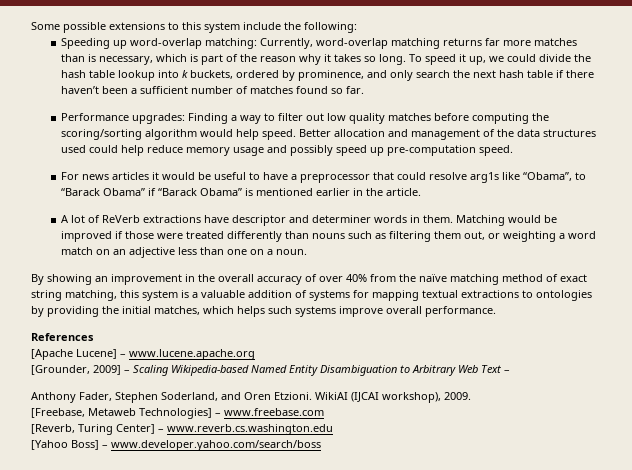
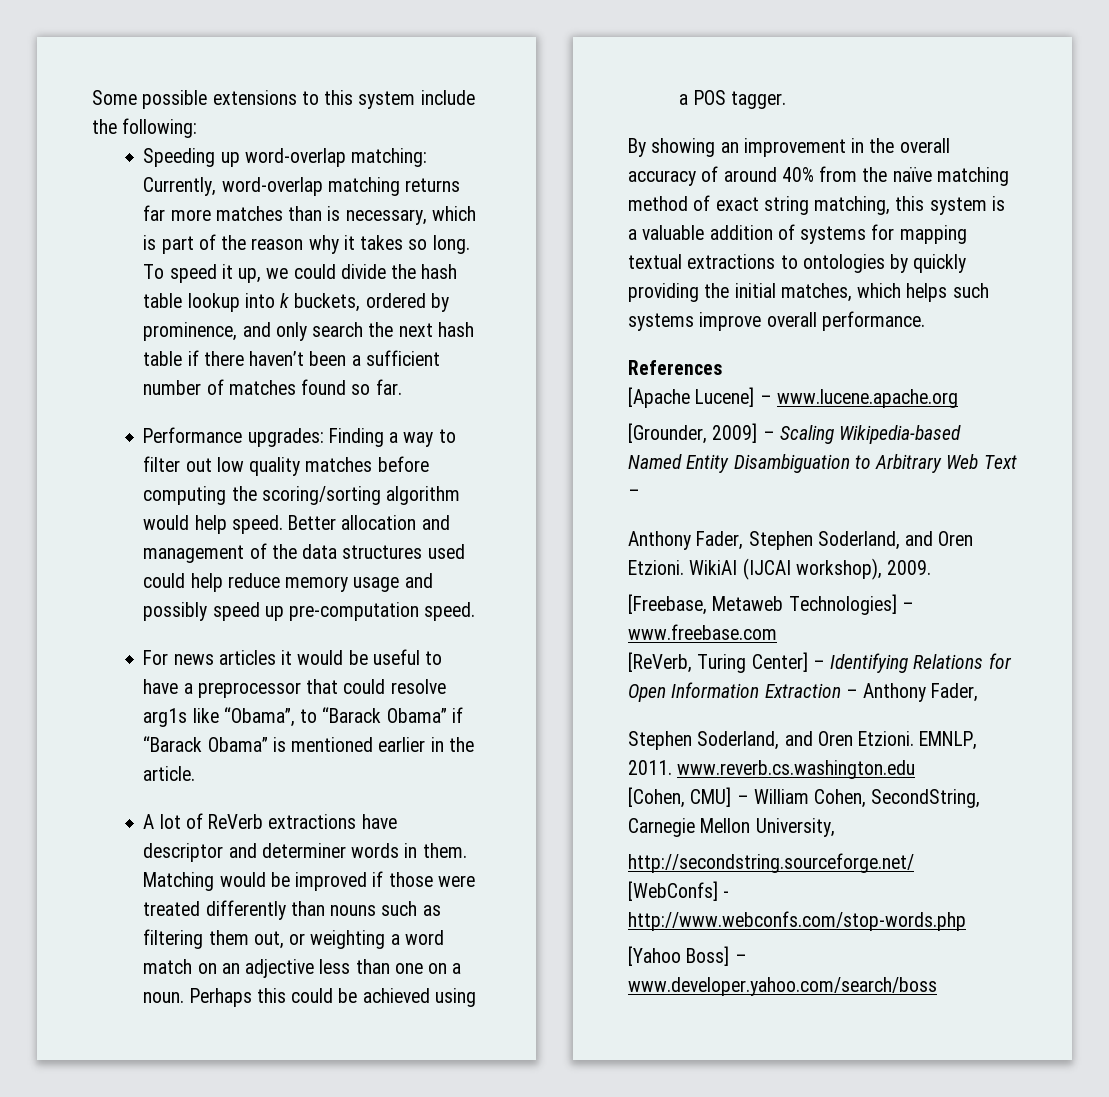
(307, 252) none -> [189,988,476,1007] [679,90,786,109] Perhaps this could be achieved using a POS tagger.
[319,276,343,282] over -> [723,167,777,182] around
(44, 311) none -> [913,254,967,273] quickly
[31,424,75,434] [Reverb, -> [628,652,692,673] [ReVerb,
[167,424,333,435] www.reverb.cs.washington.edu -> [830,653,1012,673] [628,682,979,702] [628,731,978,750] [628,760,916,779] [628,787,981,808] [628,818,835,837] [628,853,914,873] [628,881,730,901] [628,911,966,931] Identifying Relations for Open Information Extraction – Anthony Fader, // Stephen Soderland, and Oren Etzioni. EMNLP, 2011. www.reverb.cs.washington.edu // [Cohen, CMU] – William Cohen, SecondString, Carnegie Mellon University, // http://secondstring.sourceforge.net/ // [WebConfs] - http://www.webconfs.com/stop-words.php

